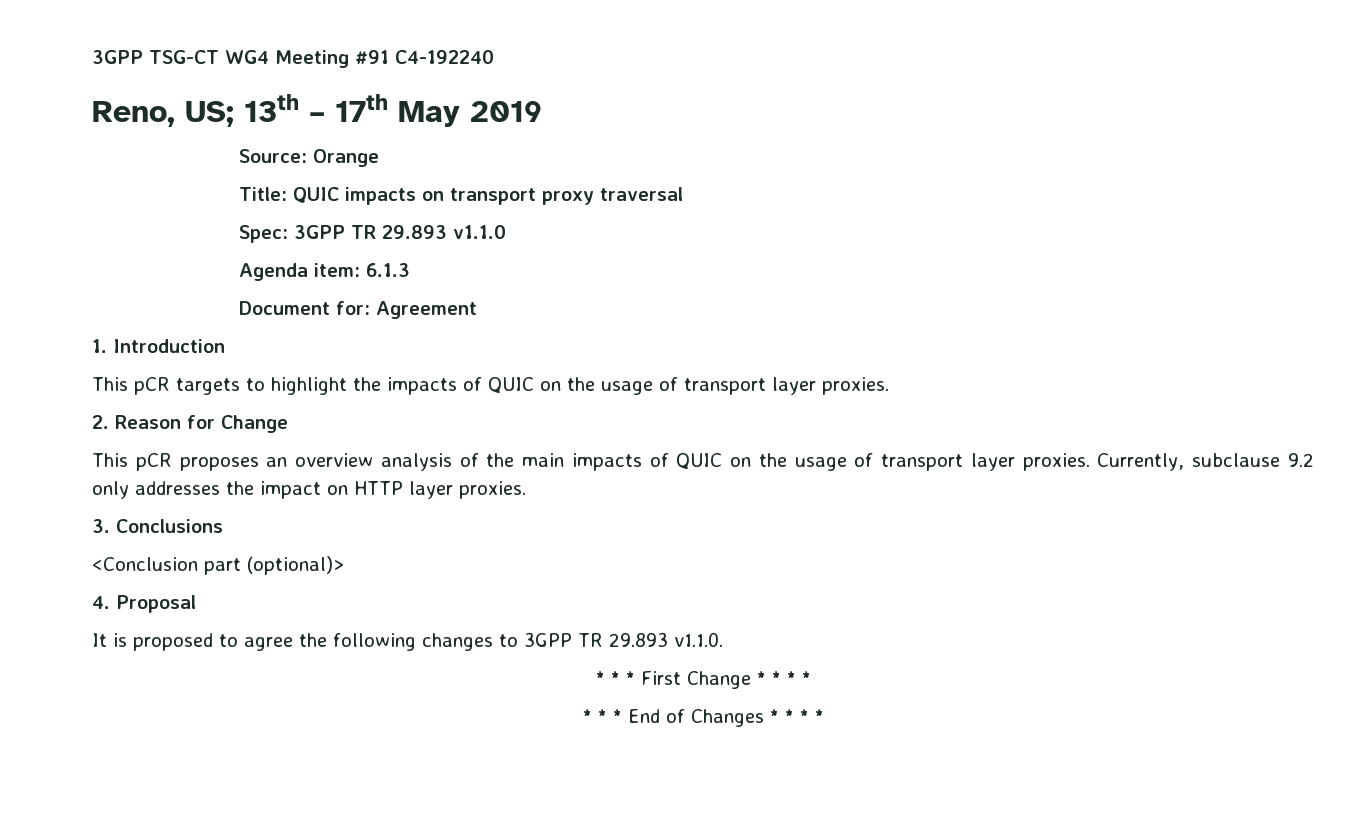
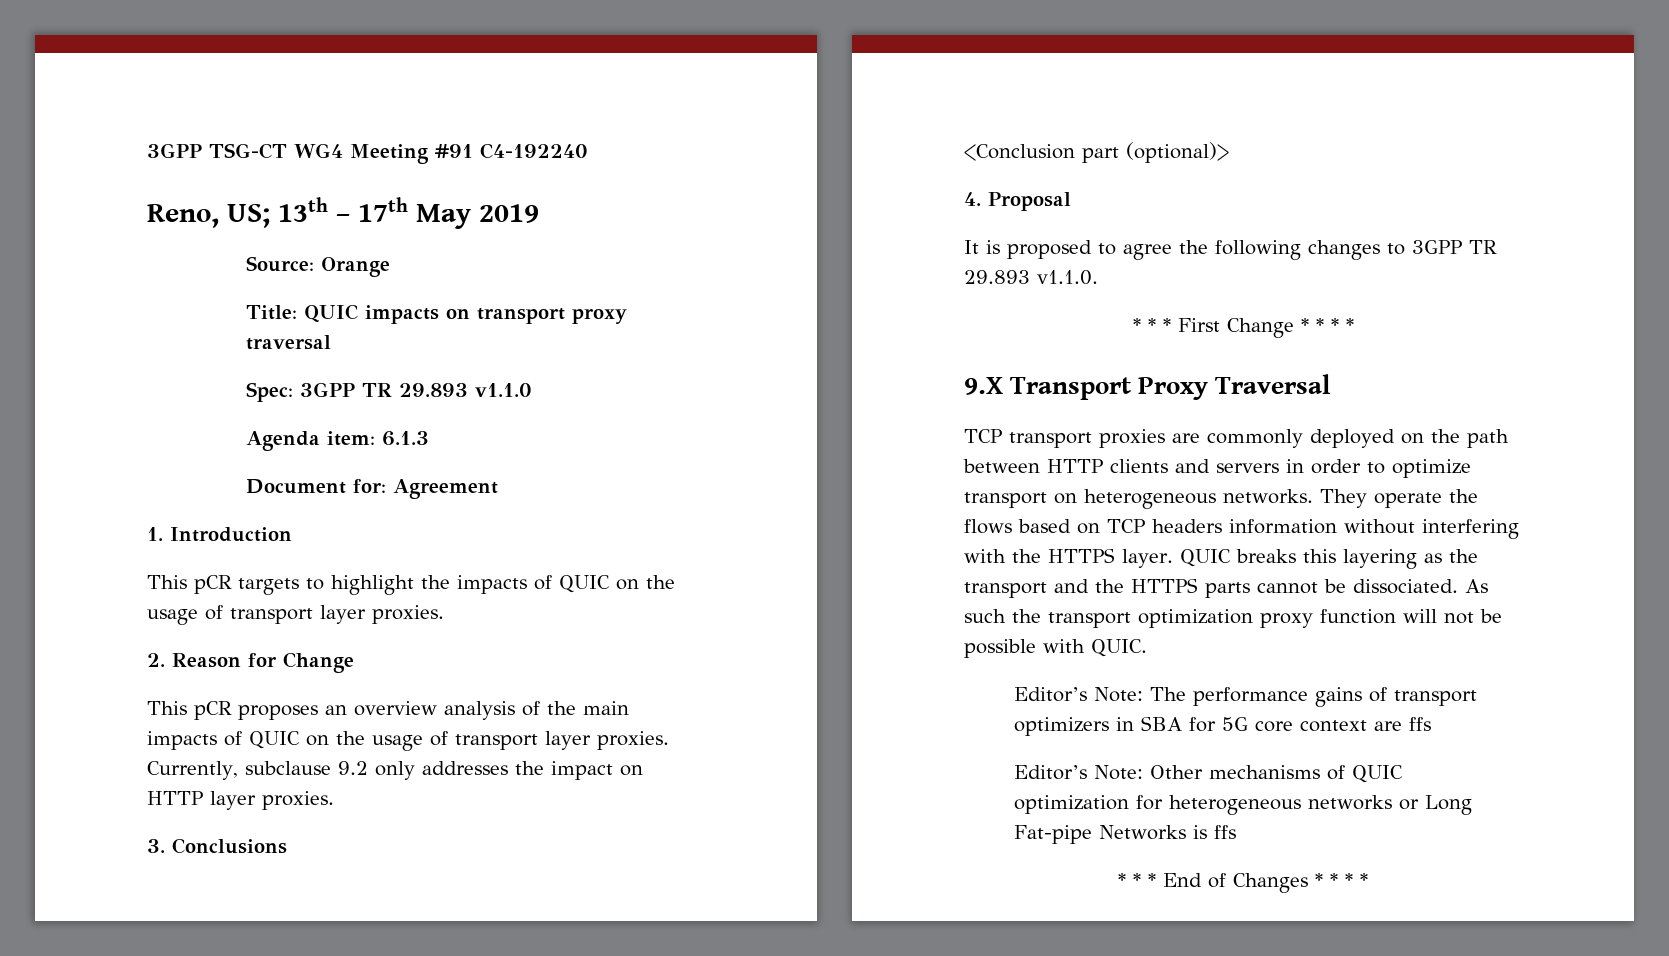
(811, 678) none -> [964,374,1331,400] [964,429,1509,448] [963,459,1471,478] [964,489,1478,509] [964,519,1519,539] [964,548,1478,569] [964,578,1488,598] [964,609,1502,628] [964,639,1147,658] [1013,687,1477,707] [1013,716,1431,736] [1013,765,1403,783] [1013,795,1472,815] [1013,825,1236,844] // 9.X Transport Proxy Traversal // TCP transport proxies are commonly deployed on the path between HTTP clients and servers in order to optimize transport on heterogeneous networks. They operate the flows based on TCP headers information without interfering with the HTTPS layer. QUIC breaks this layering as the transport and the HTTPS parts cannot be dissociated. As such the transport optimization proxy function will not be possible with QUIC. // Editor’s Note: The performance gains of transport optimizers in SBA for 5G core context are ffs // Editor’s Note: Other mechanisms of QUIC optimization for heterogeneous networks or Long Fat-pipe Networks is ffs

